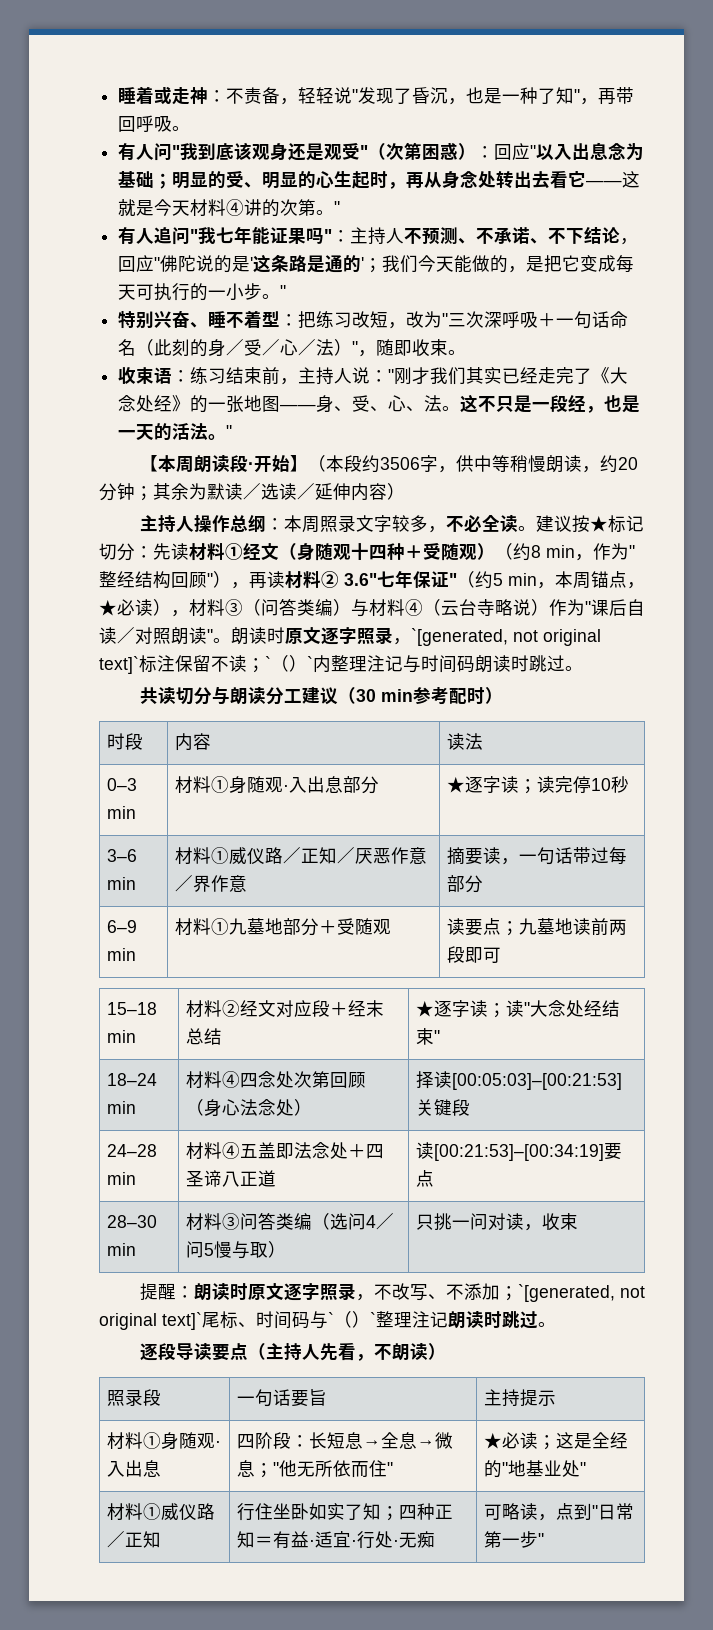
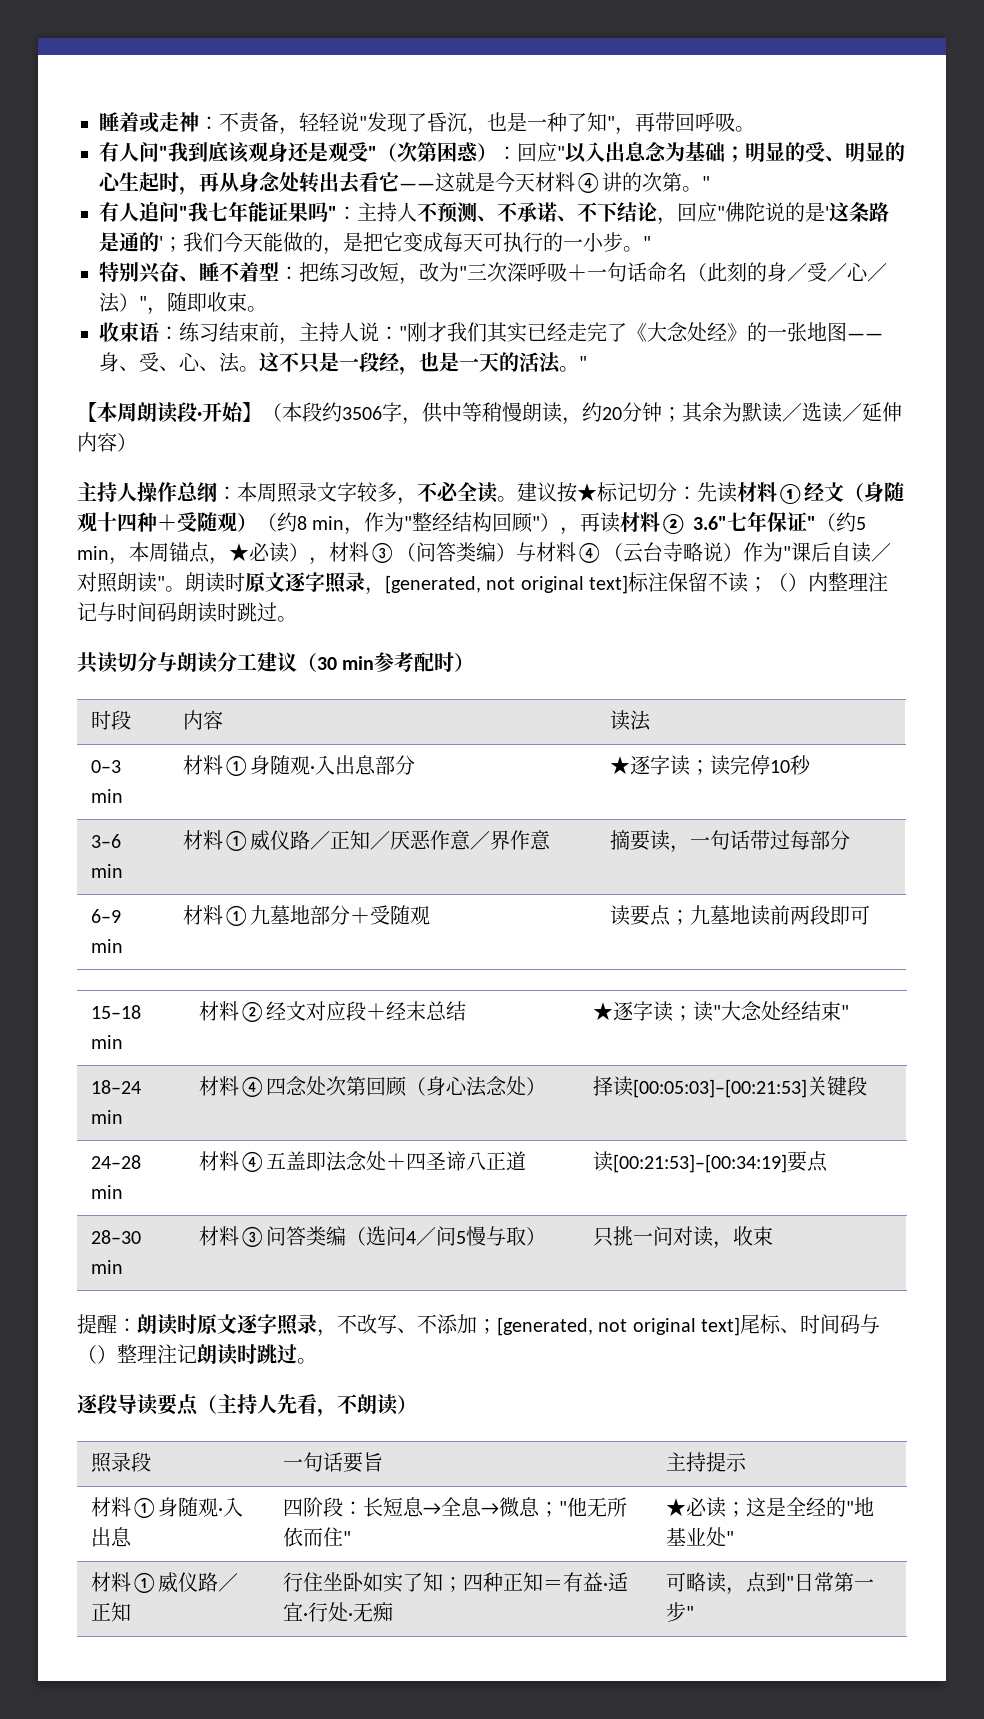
[411,628,601,646] [99,656,139,674] `[generated, not original text]` -> [385,575,629,594] [generated, not original text]
[265,655,313,672] `（）` -> [768,573,809,592] （）
[517,1284,645,1302] [99,1312,202,1330] `[generated, not original text]` -> [497,1317,741,1336] [generated, not original text]
[328,1311,376,1328] `（）` -> [77,1345,117,1364] （）

